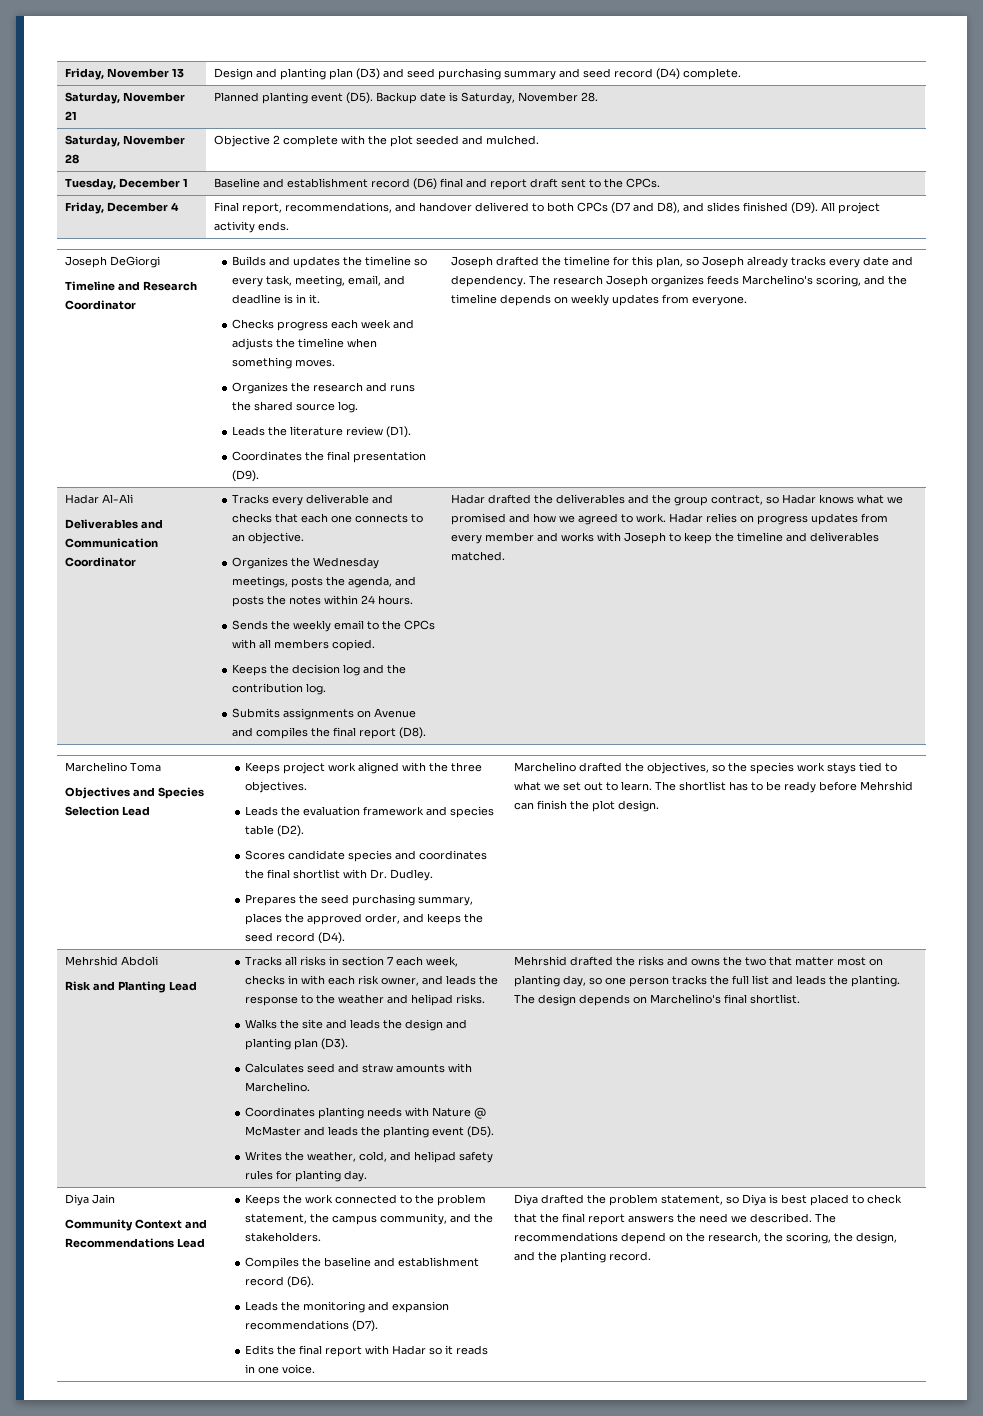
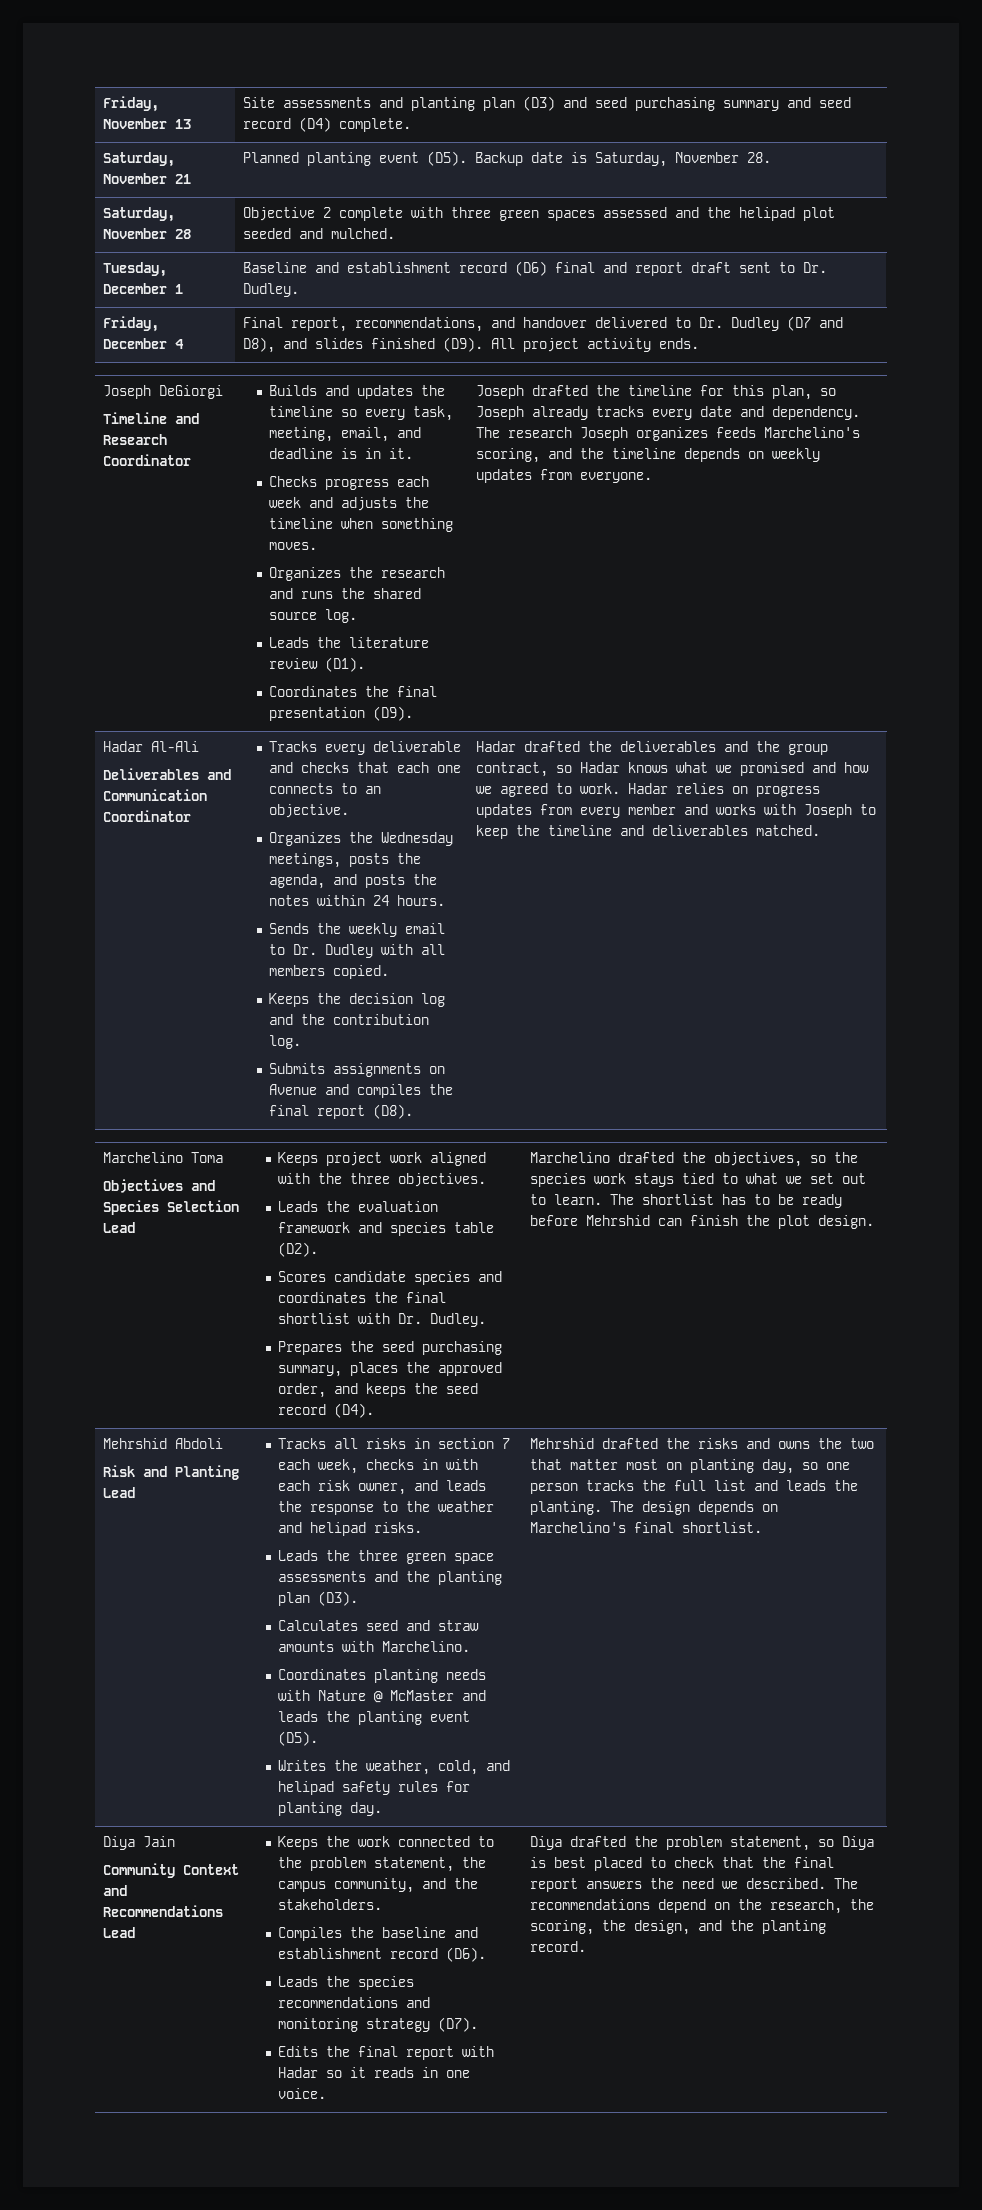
[214,68,254,80] Design -> [243,97,372,108] Site assessments
[368,135,388,145] the -> [451,207,796,221] three green spaces assessed and the helipad
[604,178,661,188] the CPCs. -> [803,262,828,273] [243,283,300,297] Dr. Dudley.
[547,202,609,212] both CPCs -> [699,317,780,331] Dr. Dudley
[381,620,435,630] the CPCs -> [292,944,373,958] Dr. Dudley
[244,1019,467,1031] Walks the site and leads the design and -> [277,1550,494,1564] [277,1571,430,1582] Leads the three green space assessments and the
[302,1301,449,1313] [244,1320,349,1330] monitoring and expansion recommendations -> [357,1976,414,1990] [277,1997,430,2008] [277,2018,430,2032] species recommendations and monitoring strategy

